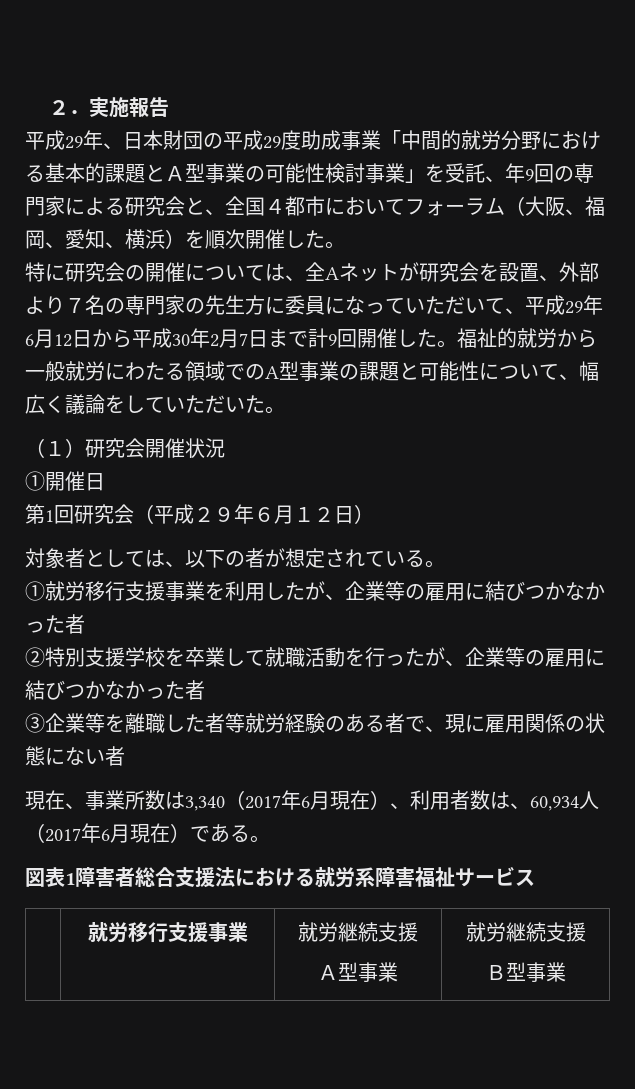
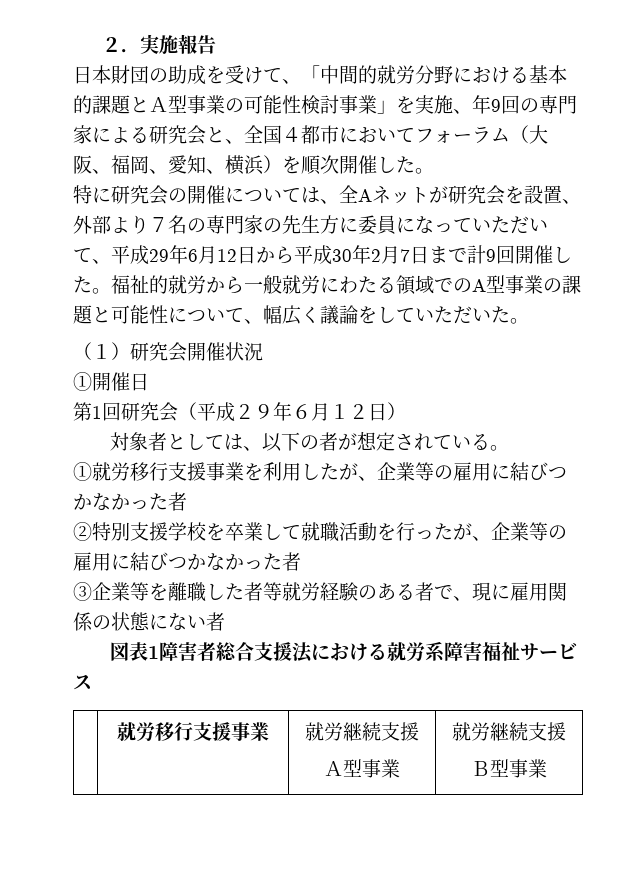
[25,130,381,150] 平成29年、日本財団の平成29度助成事業 -> [73,65,301,85] 日本財団の助成を受けて、
[445,163,485,183] 受託 -> [415,95,453,114] 実施
[25,790,599,811] [25,823,270,843] // 現在、事業所数は3,340（2017年6月現在）、利用者数は、60,934人（2017年6月現在）である。 -> (225, 621) none

